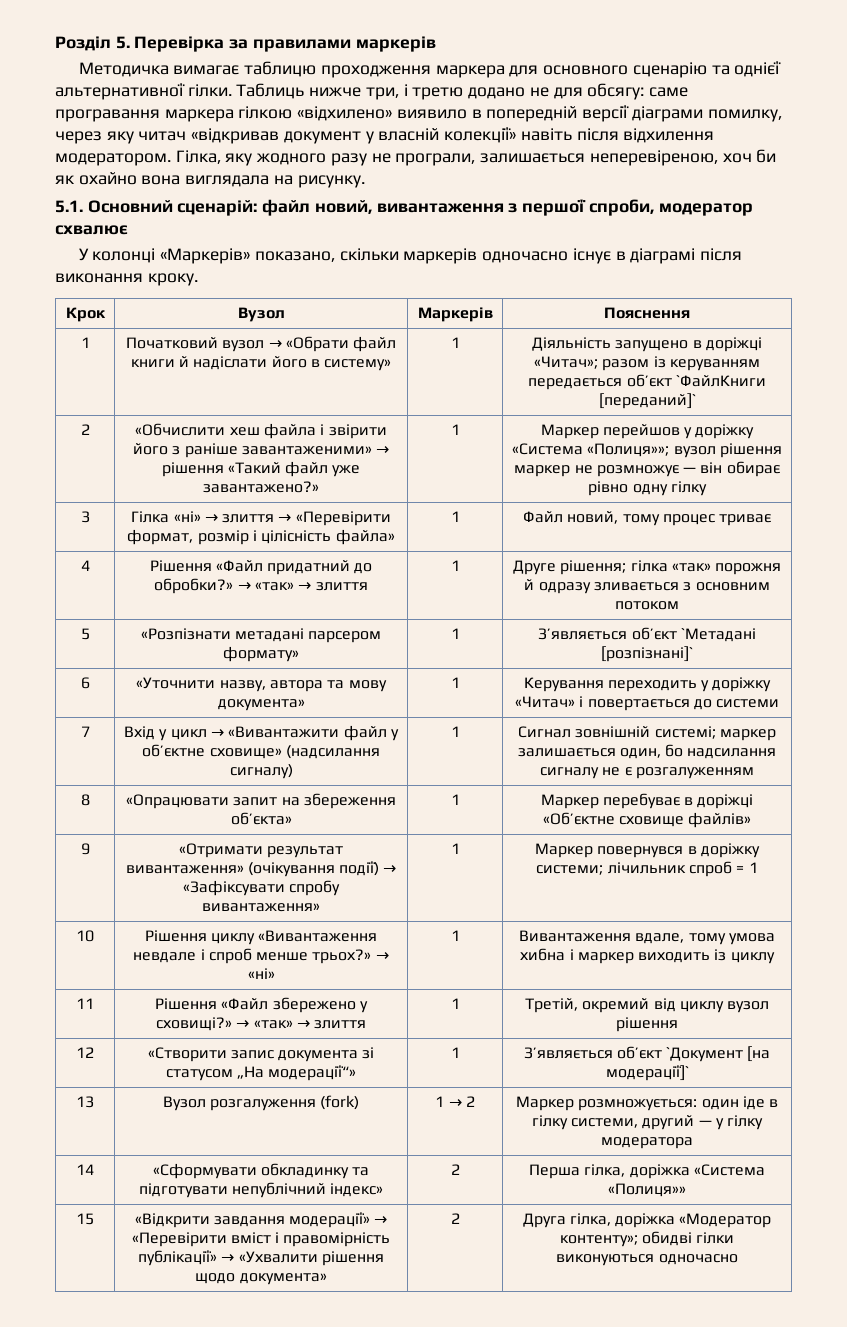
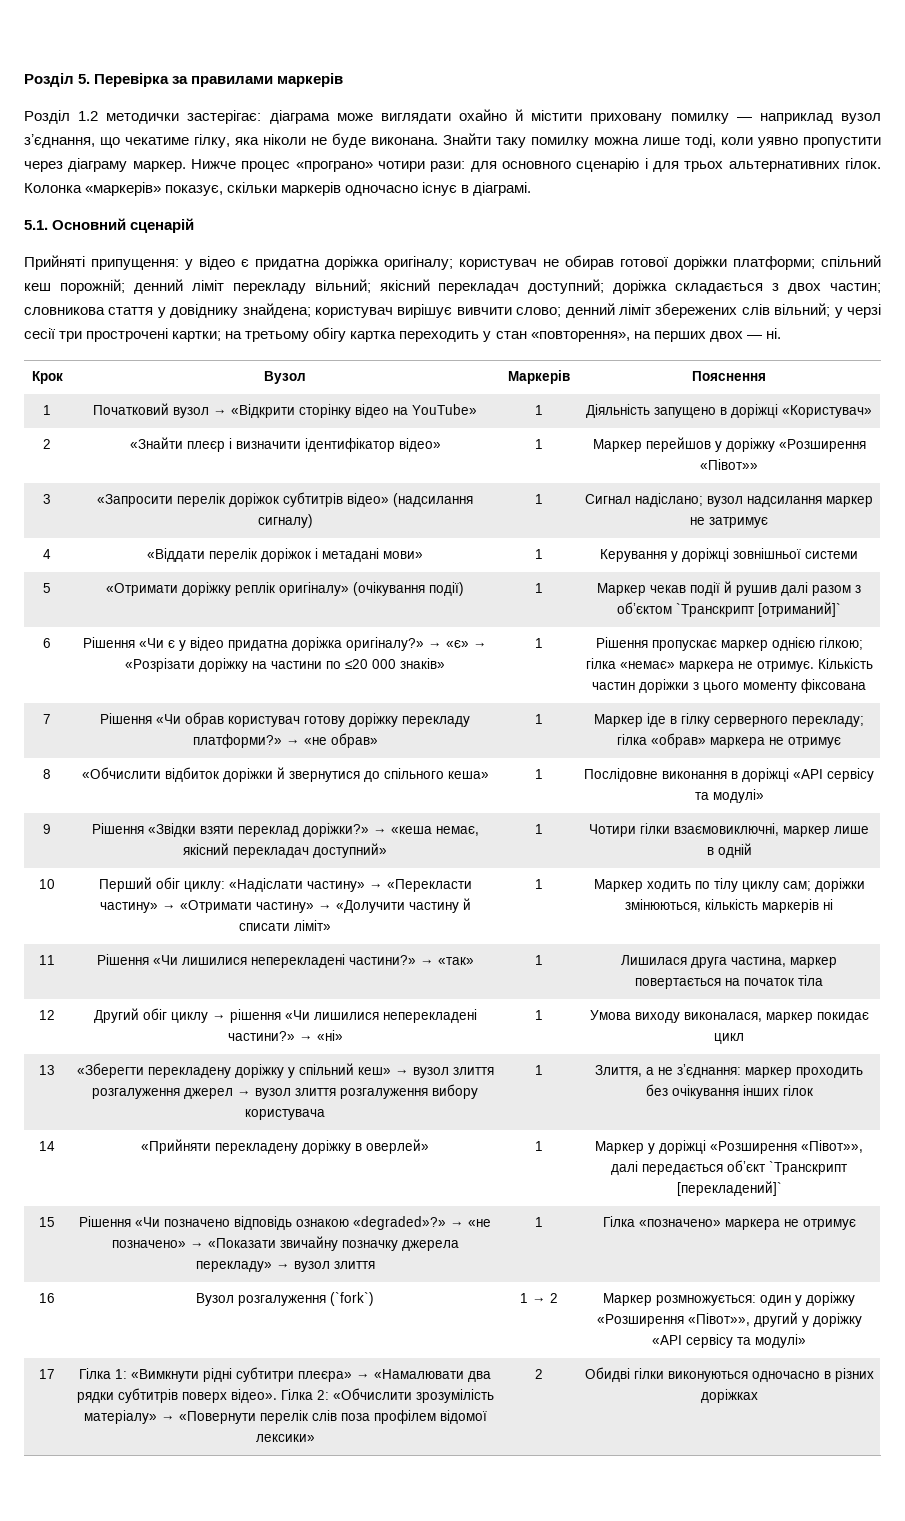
[78,61,782,78] [55,83,688,100] [55,105,782,122] [55,127,715,144] [55,149,777,166] [55,172,365,188] [55,199,753,216] [55,225,128,235] [78,248,335,264] Методичка вимагає таблицю проходження маркера для основного сценарію та однієї альтернативної гілки. Таблиць нижче три, і третю додано не для обсягу: саме програвання маркера гілкою «відхилено» виявило в попередній версії діаграми помилку, через яку читач «відкривав документ у власній колекції» навіть після відхилення модератором. Гілка, яку жодного разу не програли, залишається неперевіреною, хоч би як охайно вона виглядала на рисунку. // 5.1. Основний сценарій: файл новий, вивантаження з першої спроби, модератор схвалює // У колонці «Маркерів» показано, -> [24,109,881,124] [24,133,881,148] [24,158,882,172] [24,182,224,196] Розділ 1.2 методички застерігає: діаграма може виглядати охайно й містити приховану помилку — наприклад вузол зʼєднання, що чекатиме гілку, яка ніколи не буде виконана. Знайти таку помилку можна лише тоді, коли уявно пропустити через діаграму маркер. Нижче процес «програно» чотири рази: для основного сценарію і для трьох альтернативних гілок. Колонка «маркерів» показує,
[630,248,742,264] [55,273,198,286] діаграмі після виконання кроку. -> [473,182,532,196] [24,218,195,233] [24,255,881,270] [24,279,881,294] [24,303,881,318] [24,327,781,342] діаграмі. // 5.1. Основний сценарій // Прийняті припущення: у відео є придатна доріжка оригіналу; користувач не обирав готової доріжки платформи; спільний кеш порожній; денний ліміт перекладу вільний; якісний перекладач доступний; доріжка складається з двох частин; словникова стаття у довіднику знайдена; користувач вирішує вивчити слово; денний ліміт збережених слів вільний; у черзі сесії три прострочені картки; на третьому обігу картка переходить у стан «повторення», на перших двох — ні.
[285,336,397,352] [130,356,392,371] «Обрати файл книги й надіслати його в систему» -> [231,404,477,418] «Відкрити сторінку відео на YouTube»
[534,356,760,371] [528,374,766,390] [598,393,696,409] [80,424,90,435] [135,423,387,439] [132,443,390,458] [161,461,361,477] [203,481,319,493] «Читач»; разом із керуванням передається обʼєкт `ФайлКниги [переданий]` // 2 | «Обчислити хеш файла і звірити його з раніше завантаженими» → рішення «Такий файл уже завантажено?» -> [782,405,872,418] [43,439,51,449] [129,437,441,452] «Користувач» // 2 | «Знайти плеєр і визначити ідентифікатор відео»
[512,443,782,458] [514,461,780,477] [588,481,707,496] [80,511,90,523] [131,511,391,526] [127,529,395,545] [450,511,460,522] [522,511,772,526] [80,560,90,571] [149,560,373,575] [154,578,368,594] [450,560,460,571] [512,560,782,575] [524,579,770,594] [615,601,680,610] [80,628,90,640] [140,628,382,643] [223,646,299,662] [450,628,460,639] [538,627,756,642] [601,646,694,662] [80,677,90,689] [136,677,387,692] [217,699,305,711] [450,677,460,688] [523,677,772,692] [514,696,780,711] [80,726,90,737] [124,725,399,741] [142,744,380,759] [229,764,293,779] [450,726,460,737] [518,726,776,741] [517,744,777,759] [540,767,754,779] [80,794,90,806] [126,793,396,809] [230,812,292,825] [450,794,460,805] [540,793,754,809] [542,812,752,828] [80,843,90,855] [178,843,344,858] [125,861,397,877] [182,880,341,896] [202,903,320,912] [450,843,460,854] [535,843,760,858] [536,861,758,877] [76,930,94,942] [144,930,378,945] [133,948,389,964] [247,968,275,979] [450,930,460,941] [519,930,775,945] [520,948,775,964] [76,998,94,1009] [155,997,368,1013] [155,1017,367,1031] [450,998,460,1009] [524,998,770,1013] [616,1017,679,1032] [76,1047,94,1058] [147,1047,375,1062] [165,1065,357,1081] [450,1047,460,1058] [523,1046,771,1062] [605,1065,689,1081] [76,1096,94,1108] «Система «Полиця»»; вузол рішення маркер не розмножує — він обирає рівно одну гілку // 3 | Гілка «ні» → злиття → «Перевірити формат, розмір і цілісність файла» | 1 | Файл новий, тому процес триває // 4 | Рішення «Файл придатний до обробки?» → «так» → злиття | 1 | Друге рішення; гілка «так» порожня й одразу зливається з основним потоком // 5 | «Розпізнати метадані парсером формату» | 1 | Зʼявляється обʼєкт `Метадані [розпізнані]` // 6 | «Уточнити назву, автора та мову документа» | 1 | Керування переходить у доріжку «Читач» і повертається до системи // 7 | Вхід у цикл → «Вивантажити файл у обʼєктне сховище» (надсилання сигналу) | 1 | Сигнал зовнішній системі; маркер залишається один, бо надсилання сигналу не є розгалуженням // 8 | «Опрацювати запит на збереження обʼєкта» | 1 | Маркер перебуває в доріжці «Обʼєктне сховище файлів» // 9 | «Отримати результат вивантаження» (очікування події) → «Зафіксувати спробу вивантаження» | 1 | Маркер повернувся в доріжку системи; лічильник спроб = 1 // 10 | Рішення циклу «Вивантаження невдале і спроб менше трьох?» → «ні» | 1 | Вивантаження вдале, тому умова хибна і маркер виходить із циклу // 11 | Рішення «Файл збережено у сховищі?» → «так» → злиття | 1 | Третій, окремий від циклу вузол рішення // 12 | «Створити запис документа зі статусом „На модерації“» | 1 | Зʼявляється обʼєкт `Документ [на модерації]` // 13 -> [778,439,866,452] [700,459,758,470] [43,494,51,504] [97,492,473,507] [257,514,313,528] [535,494,543,504] [585,493,873,507] [690,517,768,528] [43,549,51,559] [147,548,423,562] [535,549,543,559] [600,548,858,562] [43,583,51,593] [106,582,464,596] [535,583,543,593] [597,581,861,596] [617,602,841,617] [43,638,51,648] [83,637,487,651] [125,658,445,672] [535,638,543,648] [595,637,863,651] [585,658,873,672] [592,679,866,693] [43,714,51,724] [100,712,470,727] [192,733,378,748] [535,714,543,724] [594,713,864,727] [617,733,841,748] [43,769,51,779] [81,767,489,782] [535,769,543,779] [584,768,874,782] [694,789,764,803] [43,824,51,834] [91,823,479,837] [183,843,387,858] [535,824,543,834] [589,823,869,837] [706,843,752,858] [39,879,55,889] [98,877,472,892] [99,898,471,913] [239,920,331,931] [535,879,543,889] [593,878,865,892] [625,899,833,913] [39,955,55,965] [96,954,474,968] [535,955,543,965] [621,955,837,968] [635,975,823,989] [39,1010,55,1020] [93,1008,477,1023] [227,1030,343,1041] [535,1010,543,1020] [589,1010,869,1023] [714,1033,744,1044] [39,1065,55,1075] [76,1063,494,1078] [92,1084,478,1099] [245,1109,325,1120] [535,1065,543,1075] [595,1064,863,1078] [645,1084,813,1099] [39,1141,55,1151] [141,1139,429,1154] [535,1141,543,1151] [595,1140,863,1154] [611,1160,847,1175] [676,1181,782,1196] [39,1217,55,1227] [79,1216,491,1230] [111,1236,459,1251] [195,1261,375,1272] [535,1217,543,1227] [602,1216,856,1230] [39,1293,55,1303] «Розширення «Півот»» // 3 | «Запросити перелік доріжок субтитрів відео» (надсилання сигналу) | 1 | Сигнал надіслано; вузол надсилання маркер не затримує // 4 | «Віддати перелік доріжок і метадані мови» | 1 | Керування у доріжці зовнішньої системи // 5 | «Отримати доріжку реплік оригіналу» (очікування події) | 1 | Маркер чекав події й рушив далі разом з обʼєктом `Транскрипт [отриманий]` // 6 | Рішення «Чи є у відео придатна доріжка оригіналу?» → «є» → «Розрізати доріжку на частини по ≤20 000 знаків» | 1 | Рішення пропускає маркер однією гілкою; гілка «немає» маркера не отримує. Кількість частин доріжки з цього моменту фіксована // 7 | Рішення «Чи обрав користувач готову доріжку перекладу платформи?» → «не обрав» | 1 | Маркер іде в гілку серверного перекладу; гілка «обрав» маркера не отримує // 8 | «Обчислити відбиток доріжки й звернутися до спільного кеша» | 1 | Послідовне виконання в доріжці «API сервісу та модулі» // 9 | Рішення «Звідки взяти переклад доріжки?» → «кеша немає, якісний перекладач доступний» | 1 | Чотири гілки взаємовиключні, маркер лише в одній // 10 | Перший обіг циклу: «Надіслати частину» → «Перекласти частину» → «Отримати частину» → «Долучити частину й списати ліміт» | 1 | Маркер ходить по тілу циклу сам; доріжки змінюються, кількість маркерів ні // 11 | Рішення «Чи лишилися неперекладені частини?» → «так» | 1 | Лишилася друга частина, маркер повертається на початок тіла // 12 | Другий обіг циклу → рішення «Чи лишилися неперекладені частини?» → «ні» | 1 | Умова виходу виконалася, маркер покидає цикл // 13 | «Зберегти перекладену доріжку у спільний кеш» → вузол злиття розгалуження джерел → вузол злиття розгалуження вибору користувача | 1 | Злиття, а не зʼєднання: маркер проходить без очікування інших гілок // 14 | «Прийняти перекладену доріжку в оверлей» | 1 | Маркер у доріжці «Розширення «Півот»», далі передається обʼєкт `Транскрипт [перекладений]` // 15 | Рішення «Чи позначено відповідь ознакою «degraded»?» → «не позначено» → «Показати звичайну позначку джерела перекладу» → вузол злиття | 1 | Гілка «позначено» маркера не отримує // 16
[320,1095,360,1110] (fork) -> [330,1292,374,1306] (`fork`)
[742,1096,779,1110] [531,1115,764,1130] [601,1137,694,1149] [76,1164,94,1175] [152,1163,370,1179] [138,1182,384,1198] [450,1164,460,1175] [529,1164,765,1179] [608,1183,687,1197] [76,1213,94,1225] [134,1212,388,1228] [131,1232,391,1247] [138,1250,384,1266] [195,1273,327,1285] [450,1213,460,1224] [522,1213,772,1228] [559,1231,735,1247] [556,1254,738,1266] іде в гілку системи, другий — у гілку модератора // 14 | «Сформувати обкладинку та підготувати непублічний індекс» | 2 | Перша гілка, доріжка «Система «Полиця»» // 15 | «Відкрити завдання модерації» → «Перевірити вміст і правомірність публікації» → «Ухвалити рішення щодо документа» | 2 | Друга гілка, доріжка «Модератор контенту»; обидві гілки виконуються одночасно -> [795,1292,855,1306] [596,1312,862,1327] [652,1334,806,1348] [39,1369,55,1379] [79,1367,491,1382] [76,1388,494,1403] [83,1410,487,1424] [255,1434,315,1442] [535,1369,543,1379] [584,1367,874,1382] [700,1389,758,1403] у доріжку «Розширення «Півот»», другий у доріжку «API сервісу та модулі» // 17 | Гілка 1: «Вимкнути рідні субтитри плеєра» → «Намалювати два рядки субтитрів поверх відео». Гілка 2: «Обчислити зрозумілість матеріалу» → «Повернути перелік слів поза профілем відомої лексики» | 2 | Обидві гілки виконуються одночасно в різних доріжках

